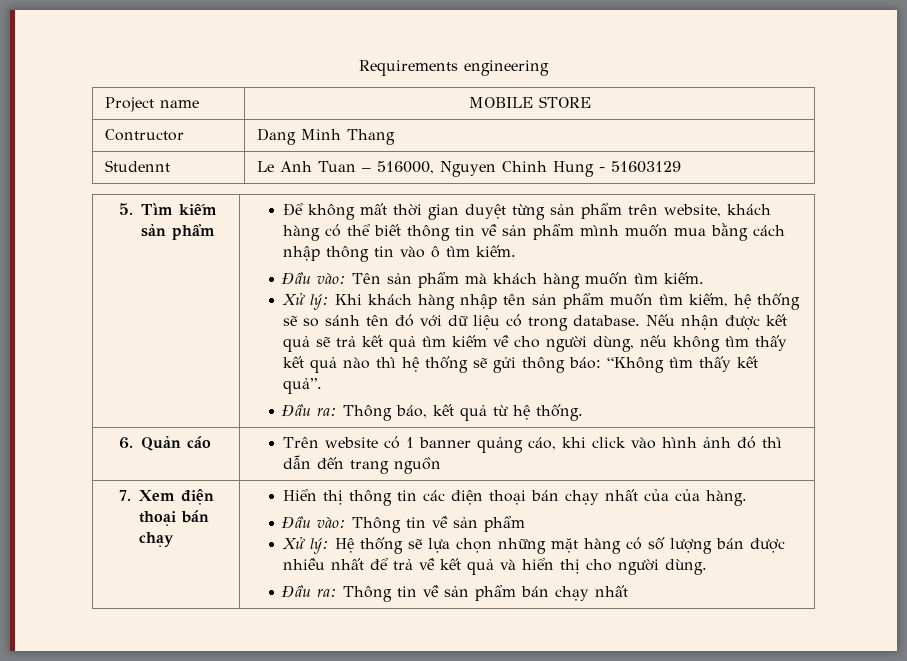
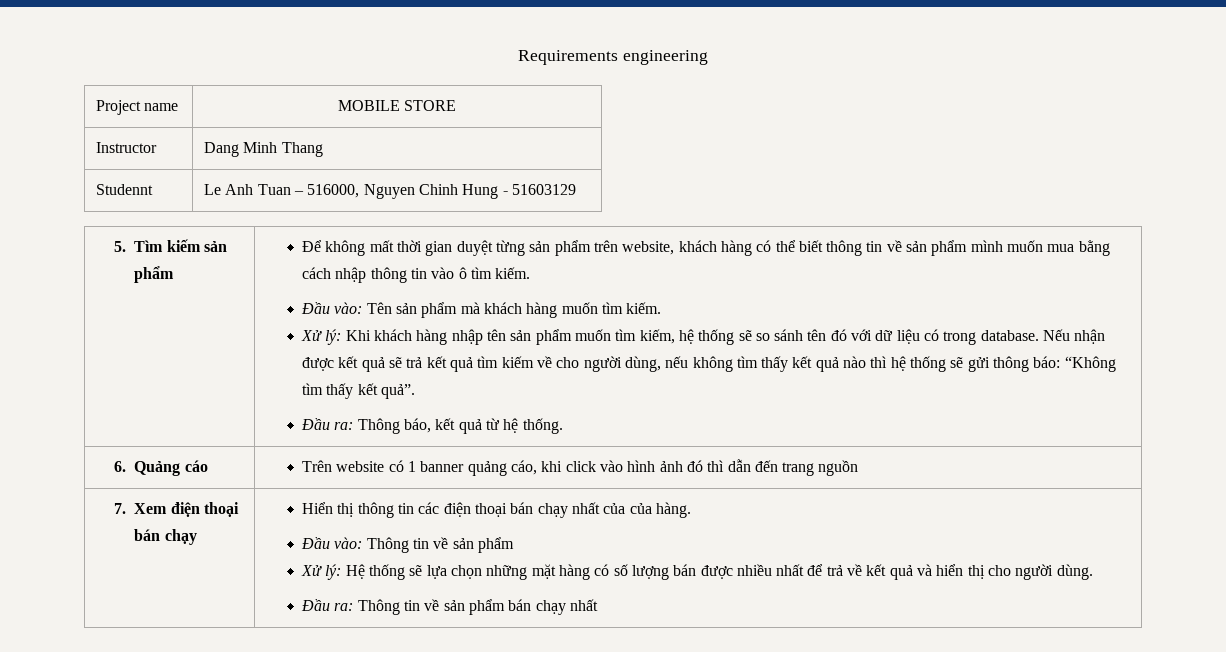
[104,129,184,141] Contructor -> [96,142,158,153] Instructor
[140,436,181,451] Quản -> [134,461,181,476] Quảng

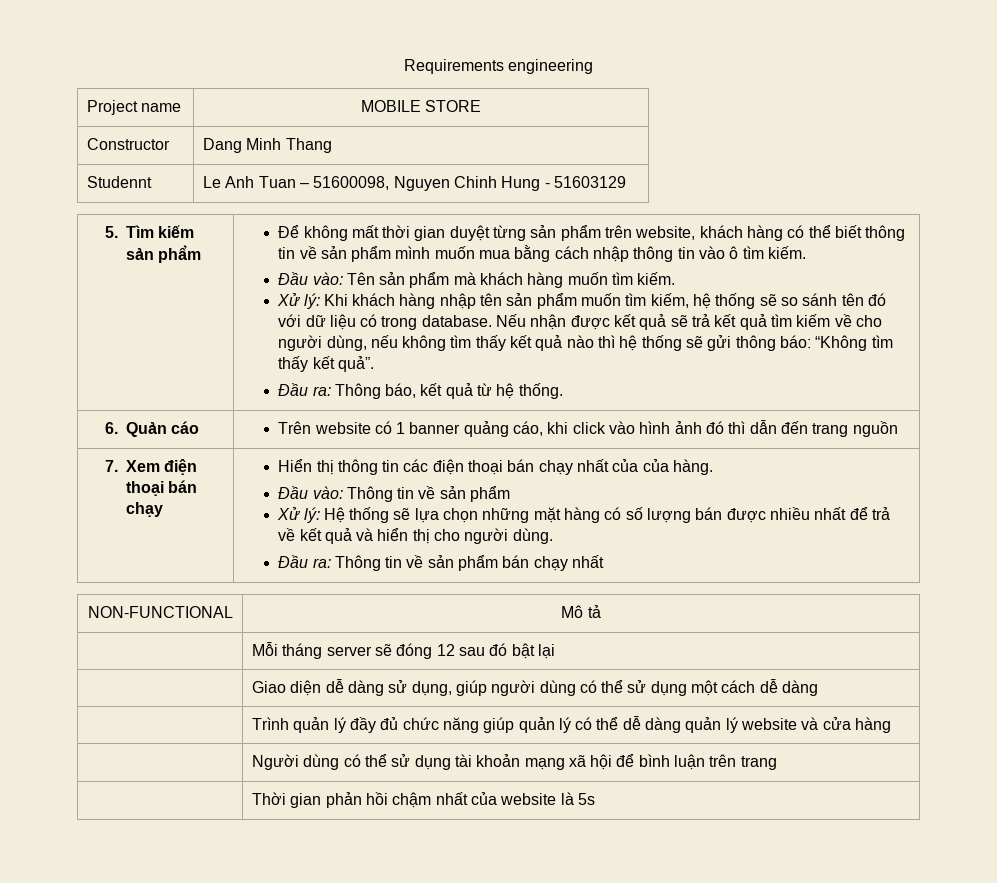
[96,142,158,153] Instructor -> [86,138,170,150] Constructor
[307,184,360,198] 516000, -> [313,176,390,190] 51600098,
[134,461,181,476] Quảng -> [125,422,167,437] Quản
(598, 605) none -> [87,606,233,618] [561,605,601,618] [251,642,555,659] [251,679,819,696] [251,716,892,733] [251,754,777,770] [251,792,595,808] // NON-FUNCTIONAL | Mô tả // | Mỗi tháng server sẽ đóng 12 sau đó bật lại // | Giao diện dễ dàng sử dụng, giúp người dùng có thể sử dụng một cách dễ dàng // | Trình quản lý đầy đủ chức năng giúp quản lý có thể dễ dàng quản lý website và cửa hàng // | Người dùng có thể sử dụng tài khoản mạng xã hội để bình luận trên trang // | Thời gian phản hồi chậm nhất của website là 5s

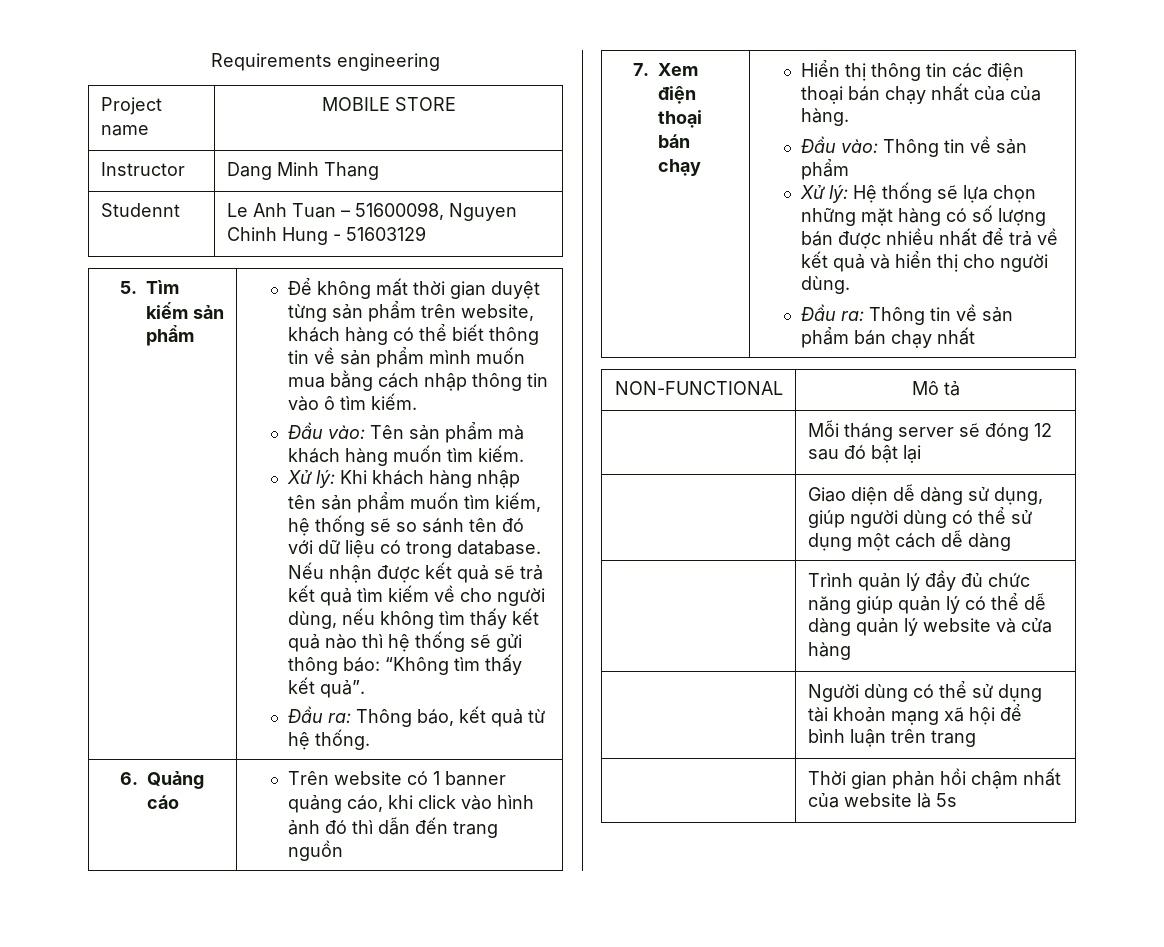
[86,138,170,150] Constructor -> [100,162,185,176] Instructor
[125,422,167,437] Quản -> [146,771,204,789] Quảng

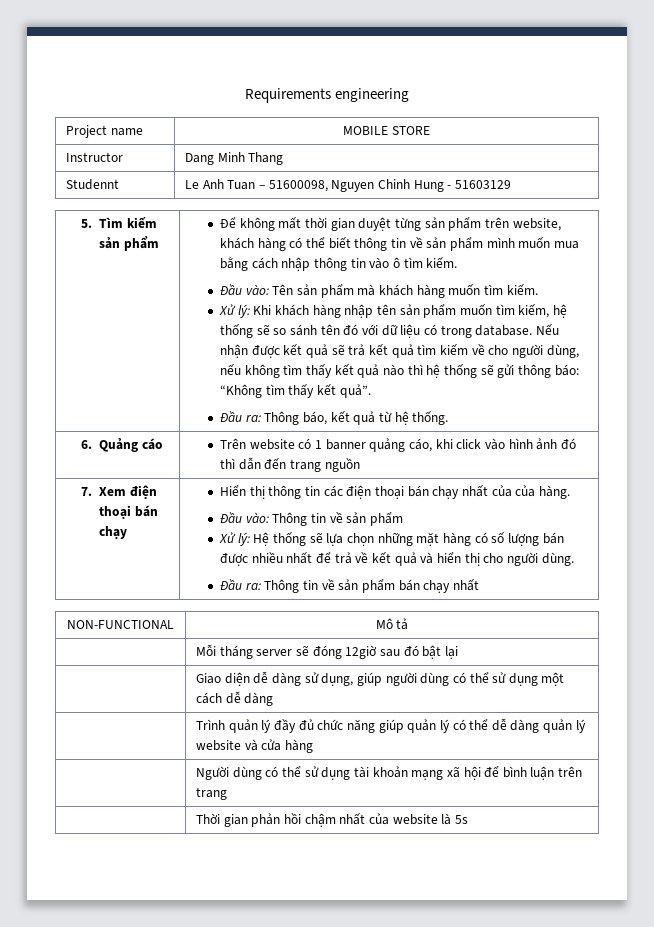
[1033,423,1052,437] 12 -> [345,645,378,659] 12giờ

